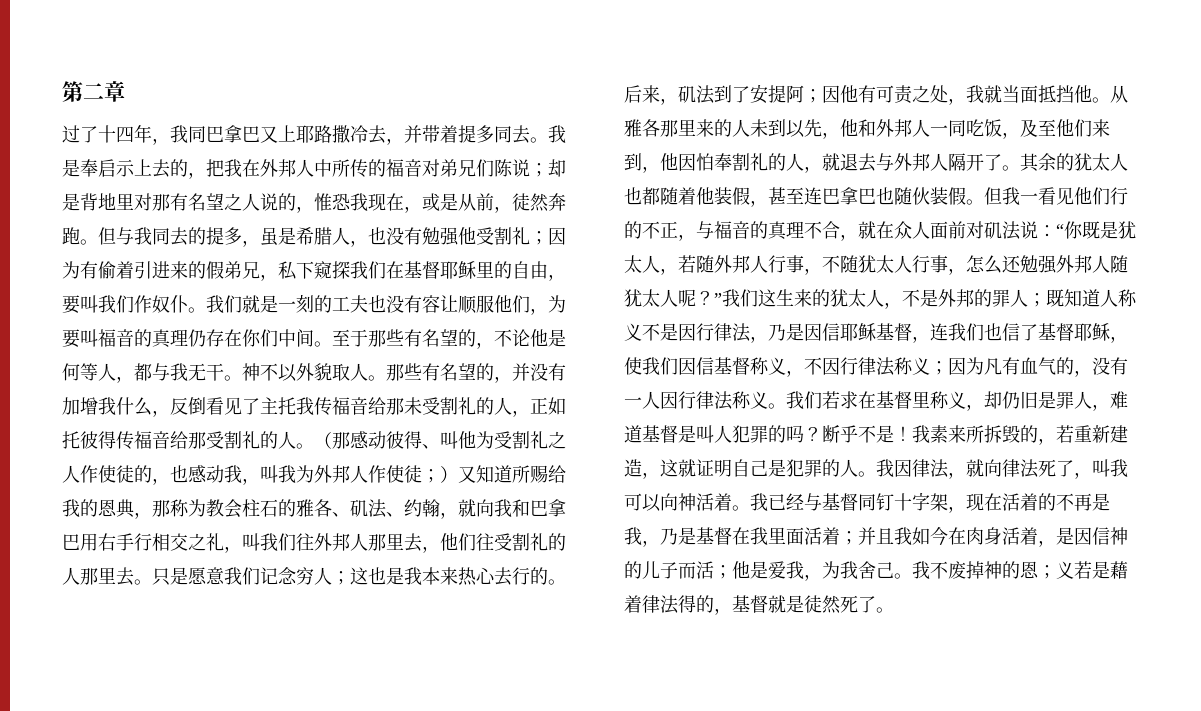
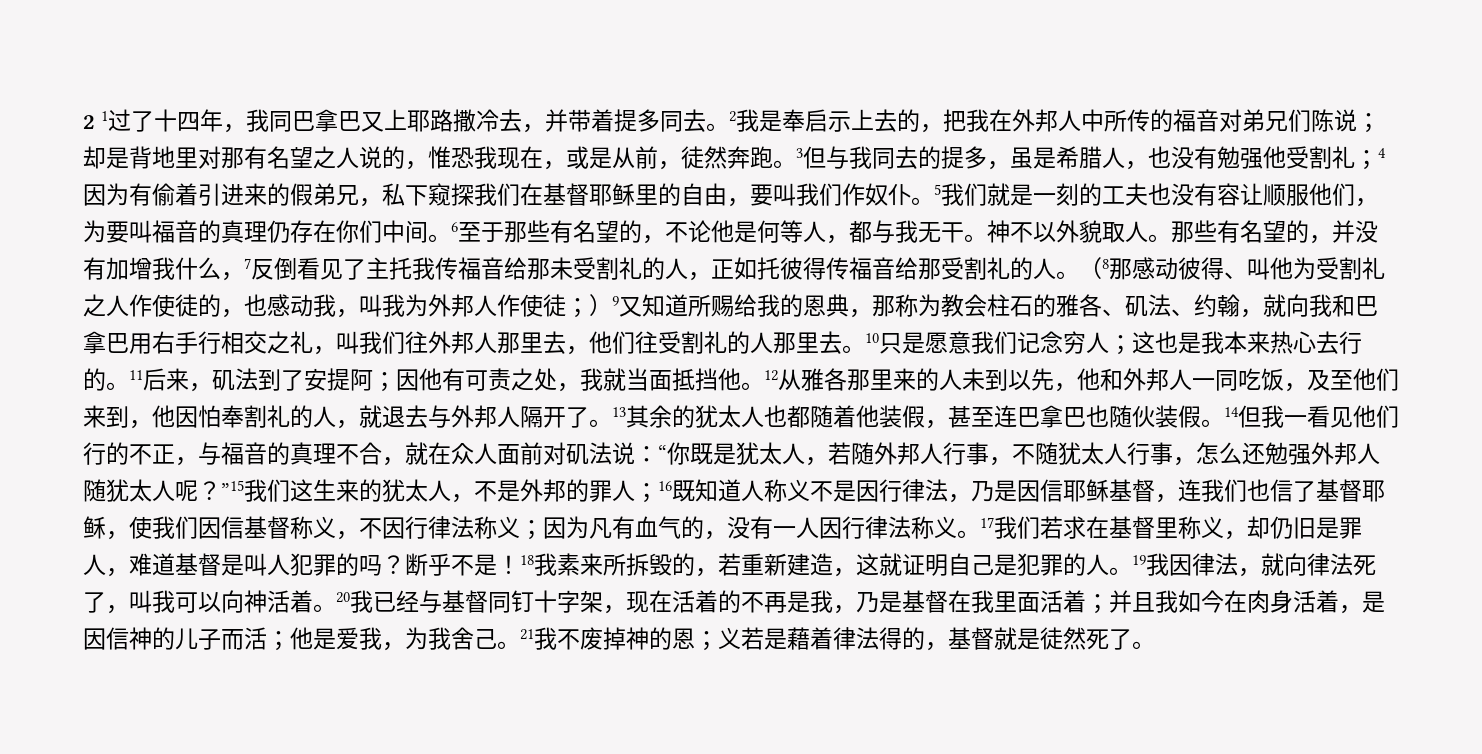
[62,81,125,102] 第二章 // -> [83,111,109,129] 2 1
(548, 140) none -> [729,111,737,122] 2
(98, 242) none -> [796,148,803,158] 3
(548, 238) none -> [1378,148,1386,158] 4
(206, 310) none -> [934,184,941,195] 5
(332, 344) none -> [451,222,458,232] 6
(170, 413) none -> [244,258,251,269] 7
(332, 440) none -> [1102,259,1109,269] 8
(458, 474) none -> [612,296,619,306] 9
(152, 582) none -> [865,333,879,343] 10
(566, 582) none -> [129,370,143,380] 11
(1110, 100) none -> [764,370,778,381] 12
(1020, 168) none -> [612,407,626,417] 13
(984, 202) none -> [1224,407,1239,417] 14
[714,293,722,305] ” -> [221,480,244,499] ”15
(1046, 300) none -> [658,481,672,491] 16
(786, 406) none -> [980,517,994,528] 17
(912, 433) none -> [520,555,534,565] 18
(876, 474) none -> [1132,555,1146,565] 19
(750, 508) none -> [336,592,350,603] 20
(912, 576) none -> [520,629,534,640] 21

